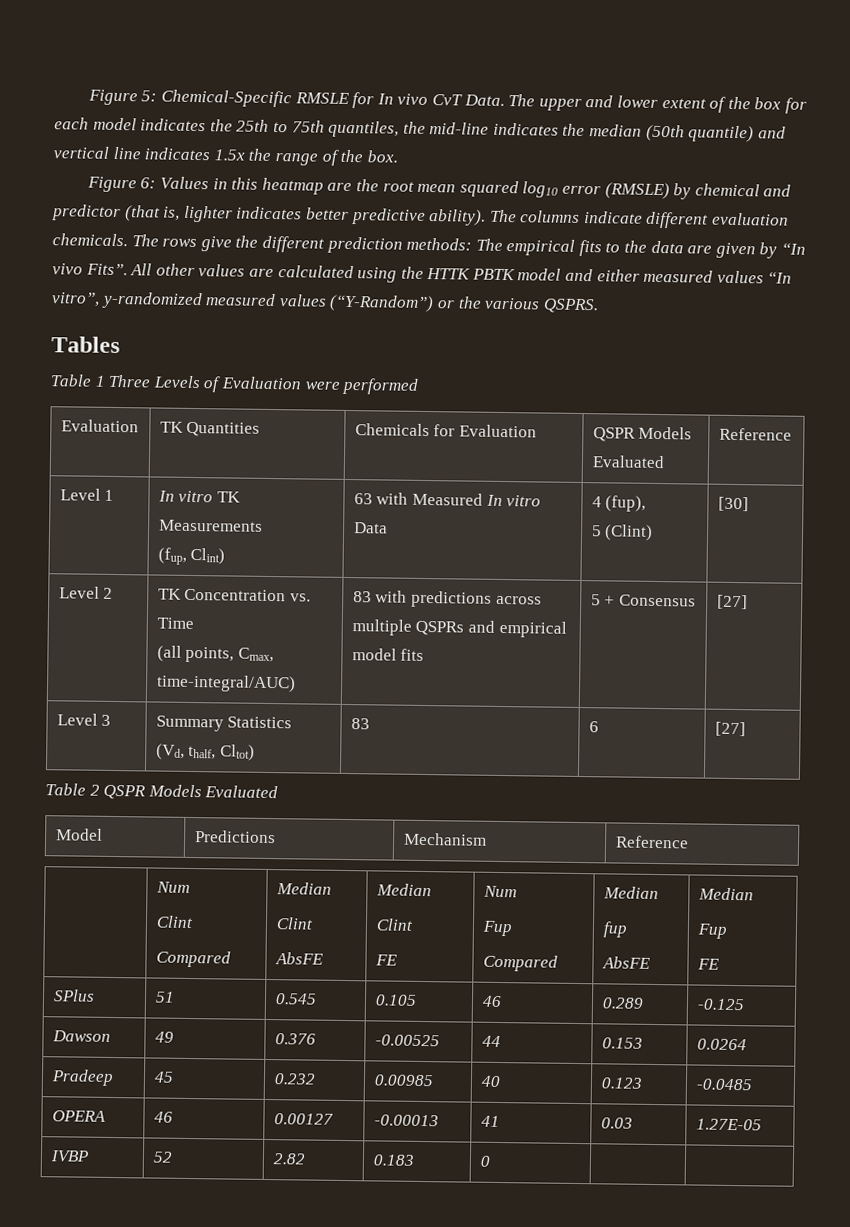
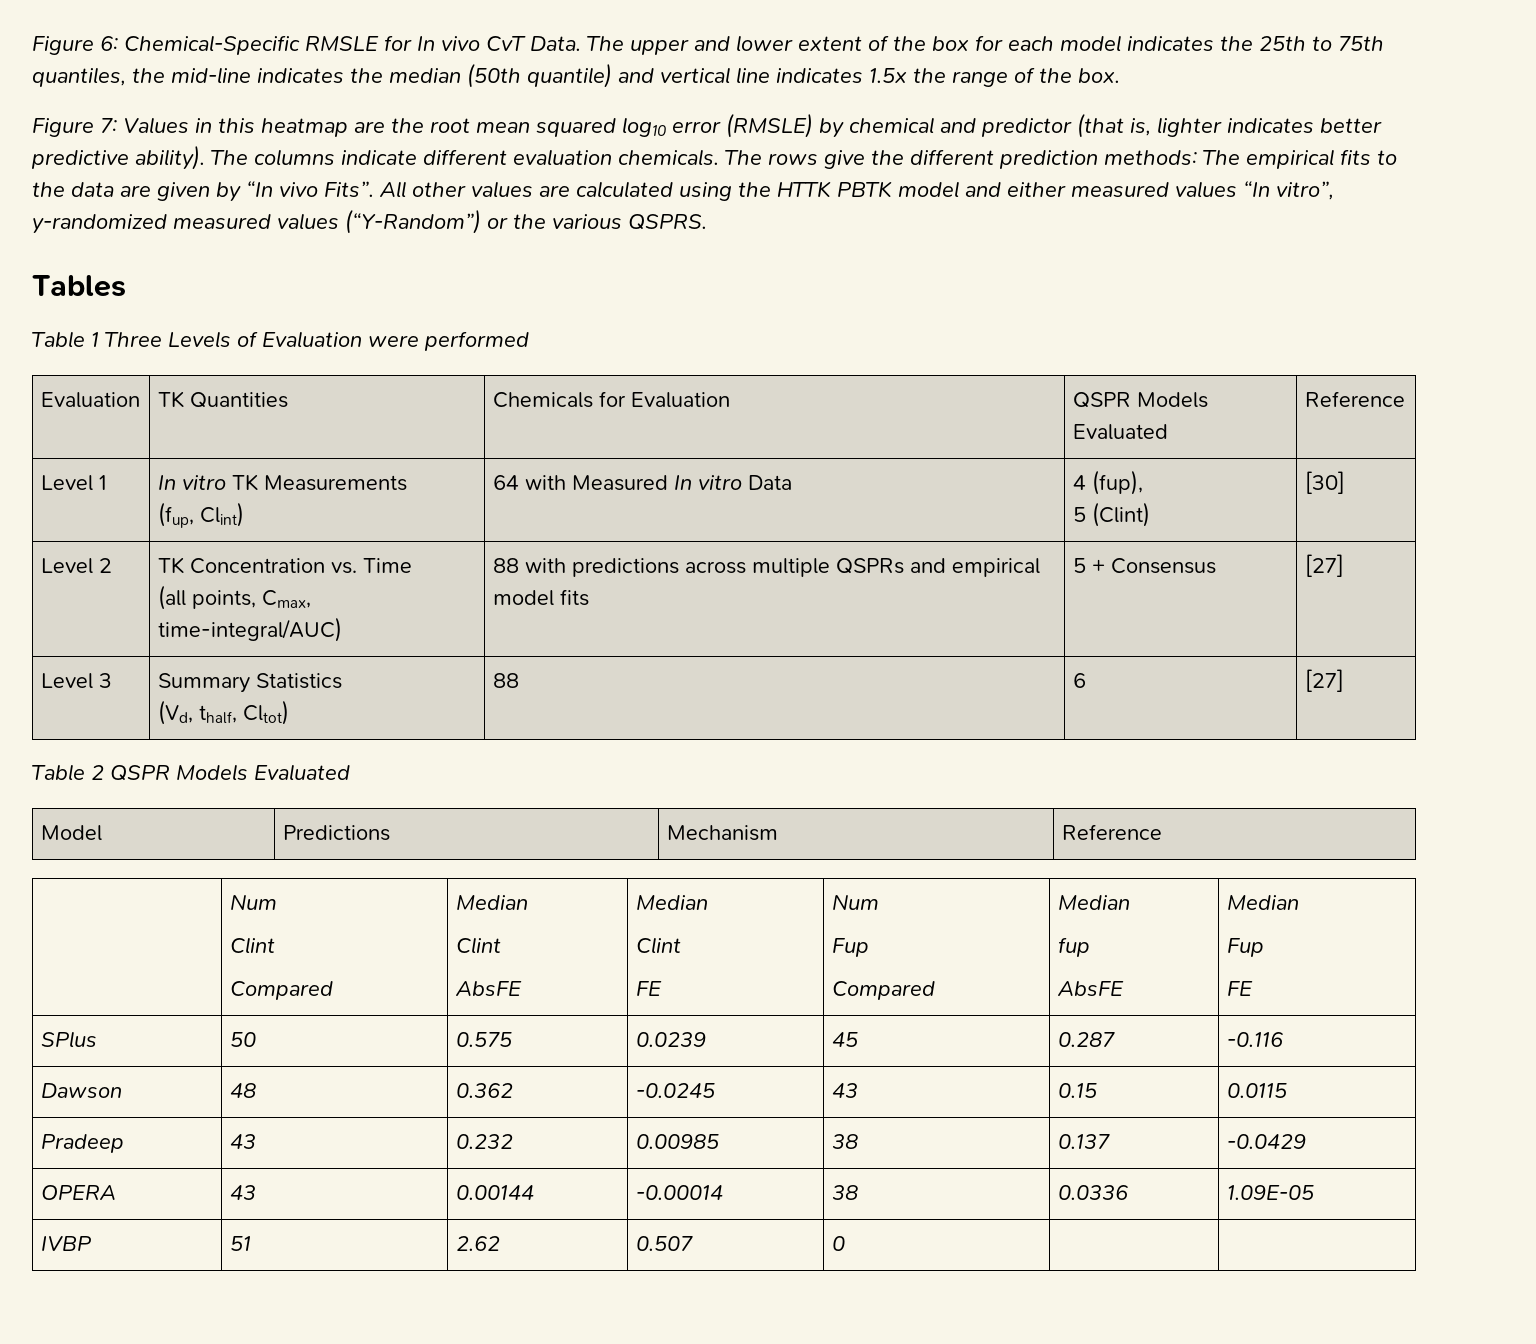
[87,89,158,106] Figure 5: -> [32,36,118,55] Figure 6:
[140,177,157,189] 6: -> [100,118,117,133] 7:
[353,493,373,505] 63 -> [492,475,519,490] 64
[352,591,372,603] 83 -> [492,558,519,573] 88
[350,718,370,730] 83 -> [492,673,519,688] 88
[154,991,175,1003] [274,993,317,1005] [374,994,417,1006] [481,995,502,1008] [601,997,644,1009] [696,998,745,1011] [51,1030,111,1042] [154,1031,174,1043] [274,1033,316,1045] [374,1034,440,1047] [481,1035,501,1048] [601,1037,643,1049] [696,1038,747,1051] 51 | 0.545 | 0.105 | 46 | 0.289 | -0.125 // Dawson | 49 | 0.376 | -0.00525 | 44 | 0.153 | 0.0264 -> [229,1032,256,1047] [455,1032,512,1047] [635,1032,706,1047] [831,1032,858,1047] [1057,1032,1115,1047] [1226,1032,1284,1047] [40,1083,122,1098] [229,1083,256,1098] [455,1083,513,1098] [635,1083,715,1098] [831,1083,858,1098] [1057,1083,1097,1098] [1226,1083,1287,1098] 50 | 0.575 | 0.0239 | 45 | 0.287 | -0.116 // Dawson | 48 | 0.362 | -0.0245 | 43 | 0.15 | 0.0115
[153,1071,174,1083] 45 -> [229,1134,256,1149] 43
[480,1075,501,1088] [600,1077,643,1089] [695,1078,753,1091] [51,1110,106,1122] [153,1111,173,1123] [273,1113,334,1125] [373,1114,439,1127] [480,1115,500,1128] [600,1117,633,1129] [695,1118,762,1131] [49,1150,89,1162] [152,1151,173,1163] [272,1153,306,1165] [372,1154,415,1166] 40 | 0.123 | -0.0485 // OPERA | 46 | 0.00127 | -0.00013 | 41 | 0.03 | 1.27E-05 // IVBP | 52 | 2.82 | 0.183 -> [831,1134,858,1149] [1057,1134,1110,1149] [1226,1134,1306,1149] [40,1185,116,1200] [229,1185,256,1200] [455,1185,534,1200] [635,1185,723,1200] [831,1185,858,1200] [1057,1185,1129,1200] [1226,1185,1314,1200] [40,1236,91,1251] [229,1236,251,1251] [455,1236,500,1251] [635,1236,693,1251] 38 | 0.137 | -0.0429 // OPERA | 43 | 0.00144 | -0.00014 | 38 | 0.0336 | 1.09E-05 // IVBP | 51 | 2.62 | 0.507

